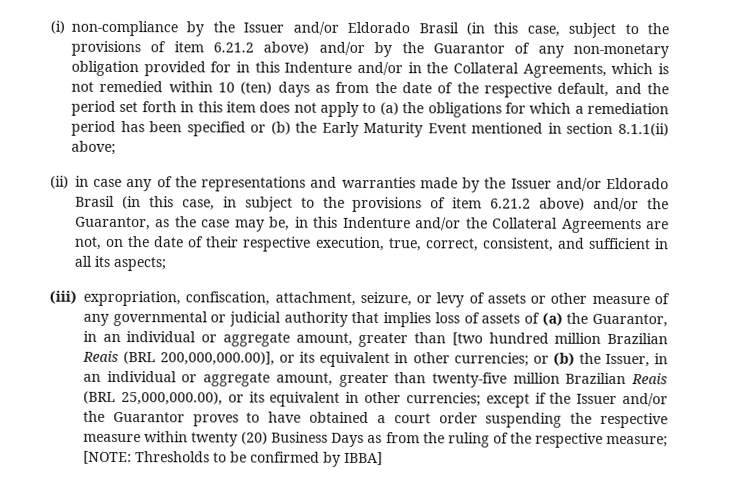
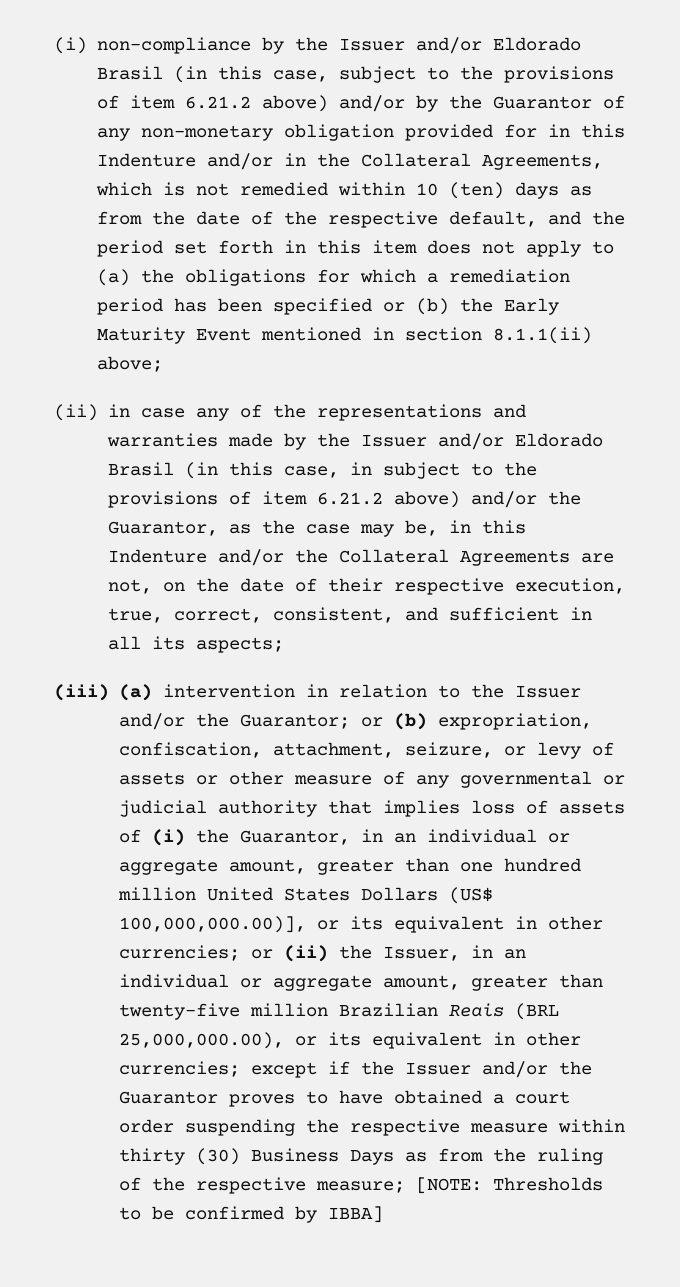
(77, 297) none -> [118,684,581,701] [118,713,427,730] (a) intervention in relation to the Issuer and/or the Guarantor; or (b)
[541,312,563,326] (a) -> [151,829,185,846] (i)
[451,332,483,346] [two -> [459,862,493,872] one
[607,332,669,345] [82,350,276,366] Brazilian Reais (BRL 200,000,000.00)], -> [206,887,493,904] [118,916,306,933] United States Dollars (US$ 100,000,000.00)],
[552,352,575,366] (b) -> [283,945,328,962] (ii)
[191,431,269,447] twenty (20) -> [118,1148,240,1165] thirty (30)

